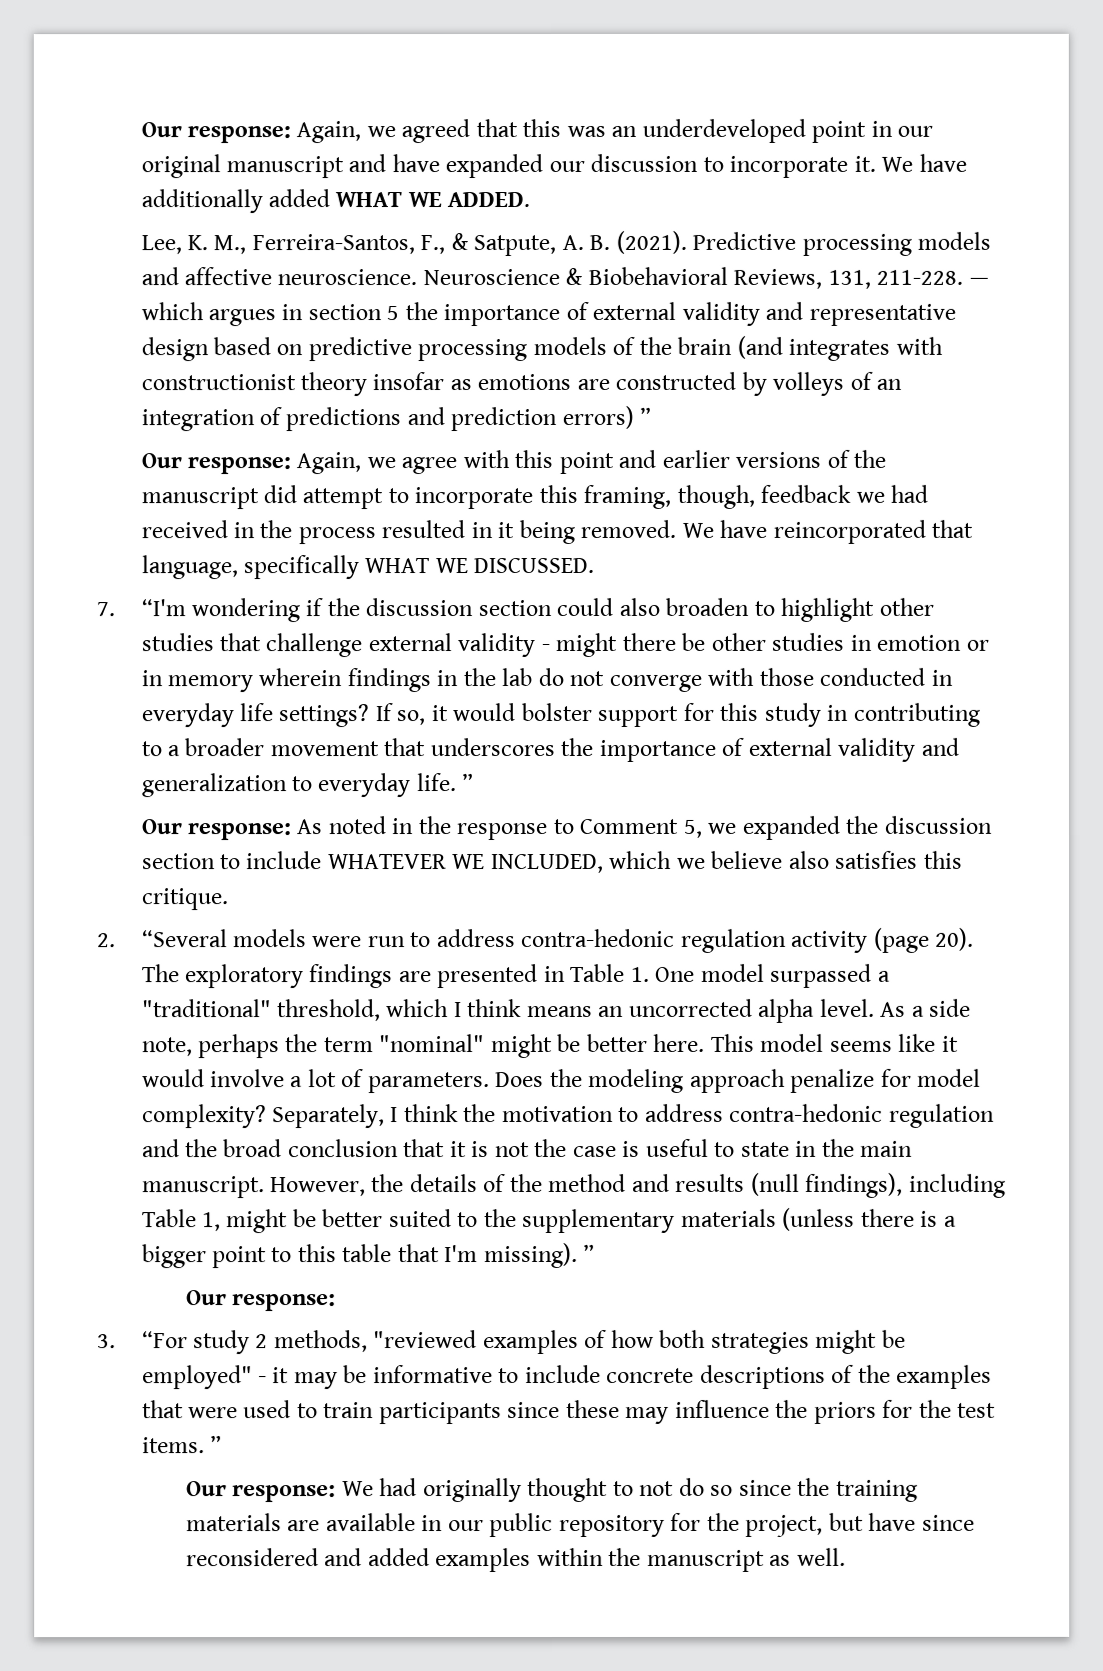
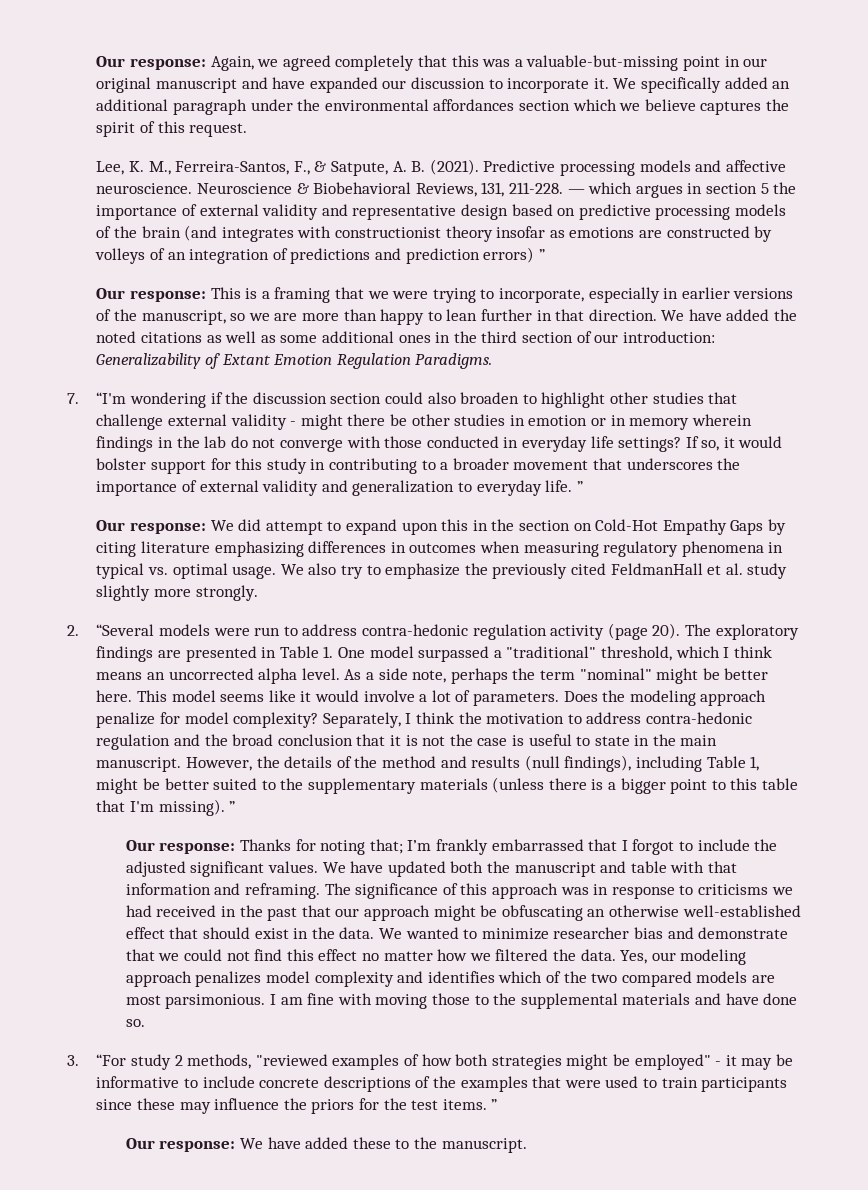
(471, 131) none -> [335,55,415,71] completely
[611,118,806,143] an underdeveloped -> [514,55,679,71] a valuable-but-missing
[918,153,967,172] [140,189,531,214] have additionally added WHAT WE ADDED. -> [640,77,791,93] [96,99,789,115] [96,121,248,137] specifically added an additional paragraph under the environmental affordances section which we believe captures the spirit of this request.
[296,449,887,475] [140,484,929,510] [140,519,974,545] [140,555,595,580] Again, we agree with this point and earlier versions of the manuscript did attempt to incorporate this framing, though, feedback we had received in the process resulted in it being removed. We have reincorporated that language, specifically WHAT WE DISCUSSED. -> [210,287,794,303] [96,309,798,325] [96,331,715,343] [96,353,493,369] This is a framing that we were trying to incorporate, especially in earlier versions of the manuscript, so we are more than happy to lean further in that direction. We have added the noted citations as well as some additional ones in the third section of our introduction: Generalizability of Extant Emotion Regulation Paradigms.
[296,815,992,841] [141,850,963,874] [141,888,229,911] As noted in the response to Comment 5, we expanded the discussion section to include WHATEVER WE INCLUDED, which we believe also satisfies this critique. -> [210,519,786,535] [96,541,784,557] [96,563,788,579] [96,585,258,601] We did attempt to expand upon this in the section on Cold-Hot Empathy Gaps by citing literature emphasizing differences in outcomes when measuring regulatory phenomena in typical vs. optimal usage. We also try to emphasize the previously cited FeldmanHall et al. study slightly more strongly.
(337, 1302) none -> [240,839,778,855] [125,861,737,877] [125,883,793,899] [125,905,801,921] [125,927,789,940] [125,949,747,965] [125,971,775,987] [125,993,798,1009] [125,1019,145,1027] Thanks for noting that; I’m frankly embarrassed that I forgot to include the adjusted significant values. We have updated both the manuscript and table with that information and reframing. The significance of this approach was in response to criticisms we had received in the past that our approach might be obfuscating an otherwise well-established effect that should exist in the data. We wanted to minimize researcher bias and demonstrate that we could not find this effect no matter how we filtered the data. Yes, our modeling approach penalizes model complexity and identifies which of the two compared models are most parsimonious. I am fine with moving those to the supplemental materials and have done so.
[379,1477,918,1503] [185,1512,975,1538] [185,1547,846,1573] had originally thought to not do so since the training materials are available in our public repository for the project, but have since reconsidered and added examples within the manuscript as well. -> [267,1137,527,1153] have added these to the manuscript.

